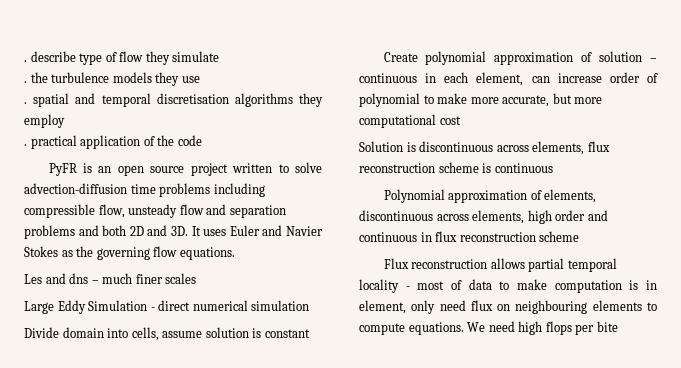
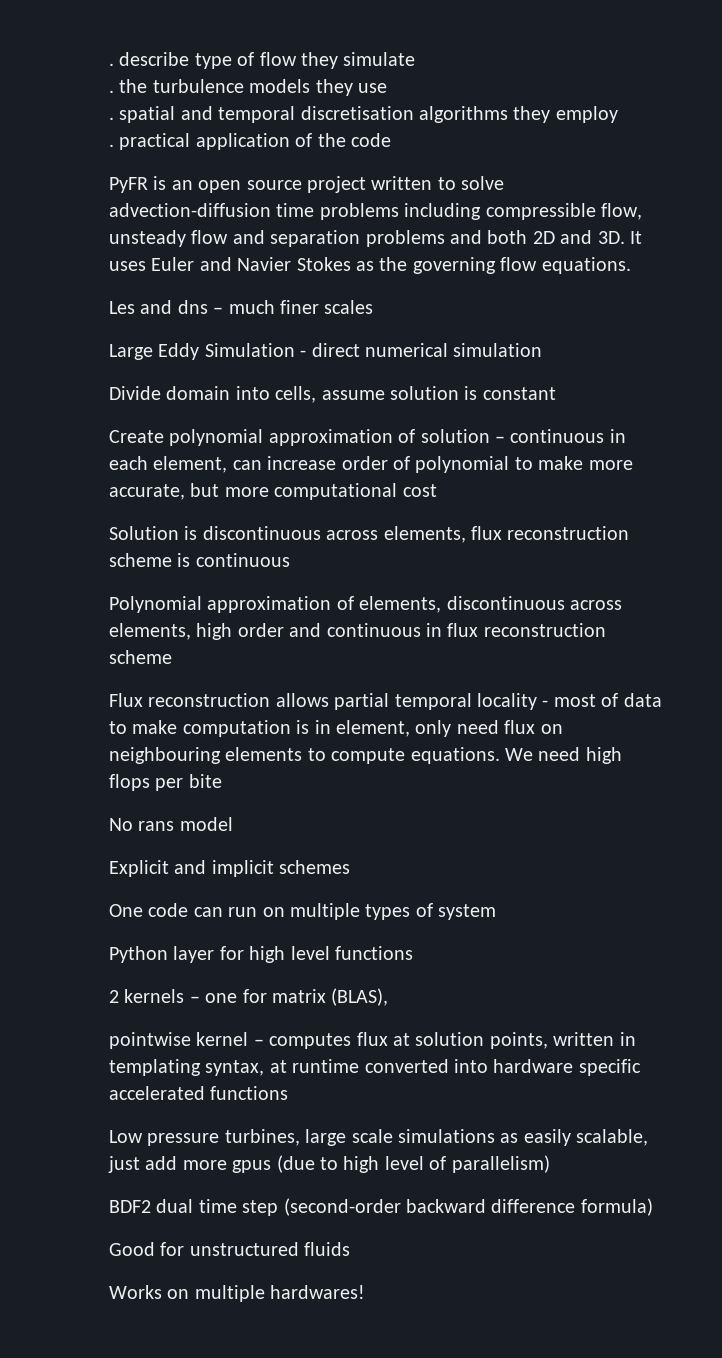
(618, 326) none -> [109,817,233,831] [109,860,351,877] [109,903,497,920] [109,946,413,963] [109,988,389,1006] [109,1032,636,1049] [109,1059,641,1076] [109,1086,289,1100] [109,1129,649,1146] [108,1155,550,1173] [109,1198,653,1216] [109,1242,351,1256] [109,1285,366,1302] // No rans model // Explicit and implicit schemes // One code can run on multiple types of system // Python layer for high level functions // 2 kernels – one for matrix (BLAS), // pointwise kernel – computes flux at solution points, written in templating syntax, at runtime converted into hardware specific accelerated functions // Low pressure turbines, large scale simulations as easily scalable, just add more gpus (due to high level of parallelism) // BDF2 dual time step (second-order backward difference formula) // Good for unstructured fluids // Works on multiple hardwares!

